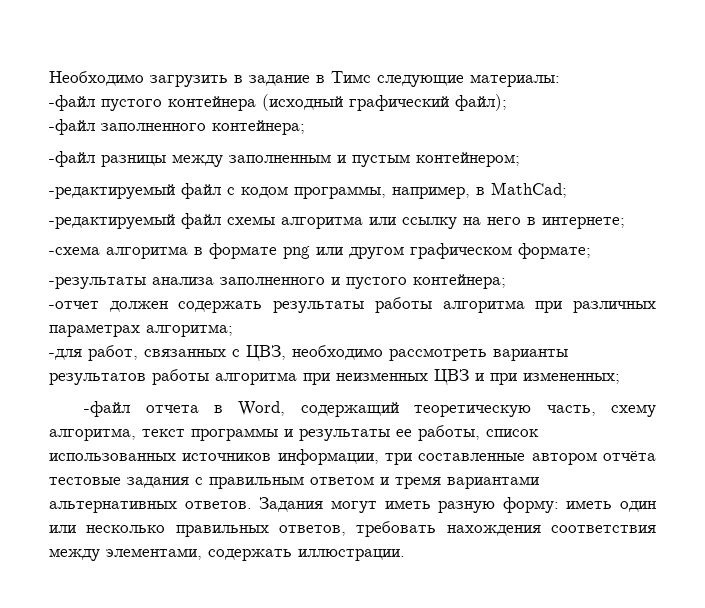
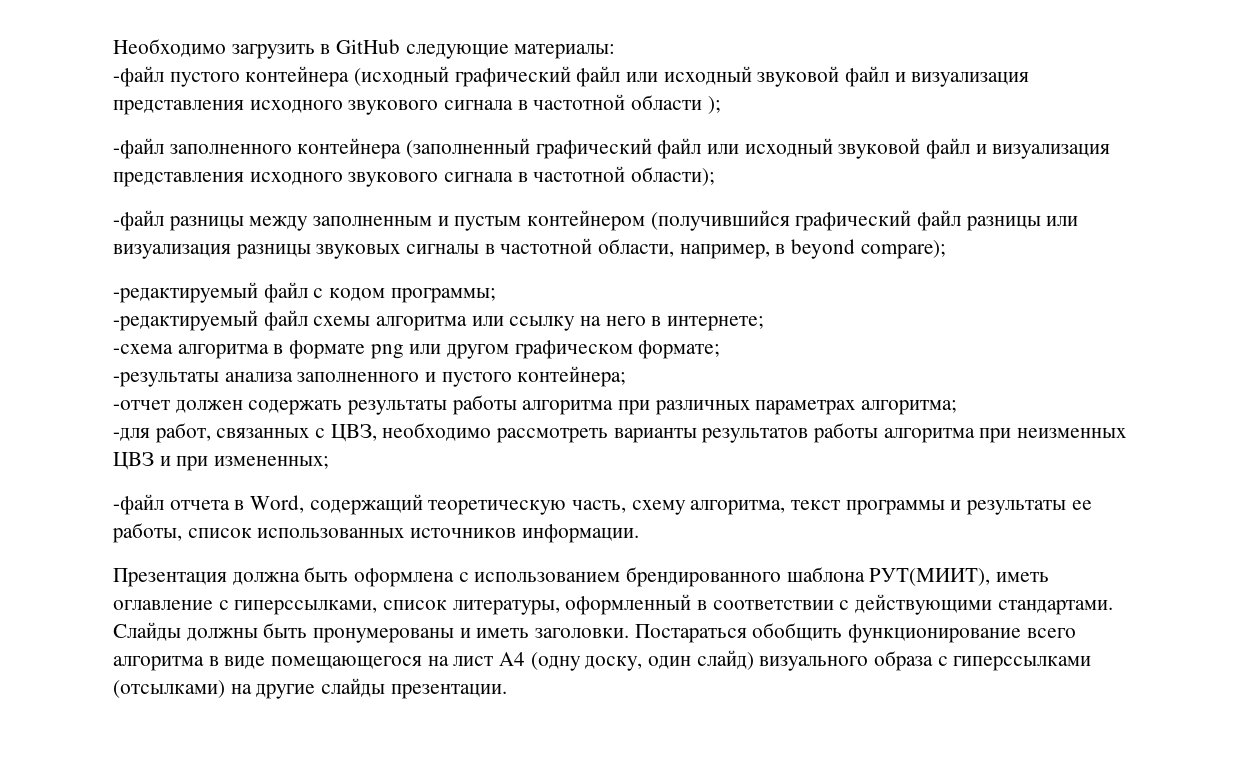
[249,71,371,86] задание в Тимс -> [336,39,401,54] GitHub
[455,94,507,111] [49,119,305,135] файл); // -файл заполненного контейнера; -> [576,66,1030,87] [113,94,721,115] [113,138,1111,159] [113,166,716,187] файл или исходный звуковой файл и визуализация представления исходного звукового сигнала в частотной области ); // -файл заполненного контейнера (заполненный графический файл или исходный звуковой файл и визуализация представления исходного звукового сигнала в частотной области);
[416,152,520,167] контейнером; -> [527,210,1079,231] [113,238,946,259] контейнером (получившийся графический файл разницы или визуализация разницы звуковых сигналы в частотной области, например, в beyond compare);
[294,182,567,199] программы, например, в MathCad; -> [390,288,496,303] программы;
[277,449,656,465] [49,476,539,489] [49,497,656,513] [49,521,656,537] [49,548,405,561] информации, три составленные автором отчёта тестовые задания с правильным ответом и тремя вариантами альтернативных ответов. Задания могут иметь разную форму: иметь один или несколько правильных ответов, требовать нахождения соответствия между элементами, содержать иллюстрации. -> [521,524,639,543] [113,567,1050,587] [113,594,1113,615] [113,622,1076,643] [113,650,1092,671] [113,678,507,699] информации. // Презентация должна быть оформлена с использованием брендированного шаблона РУТ(МИИТ), иметь оглавление с гиперссылками, список литературы, оформленный в соответствии с действующими стандартами. Слайды должны быть пронумерованы и иметь заголовки. Постараться обобщить функционирование всего алгоритма в виде помещающегося на лист А4 (одну доску, один слайд) визуального образа с гиперссылками (отсылками) на другие слайды презентации.

